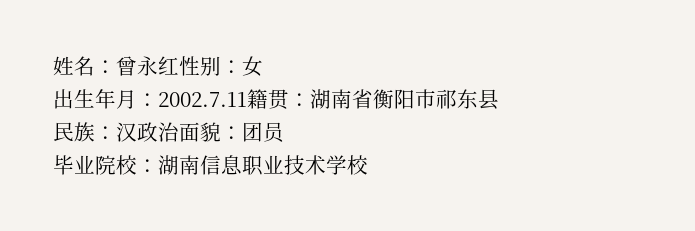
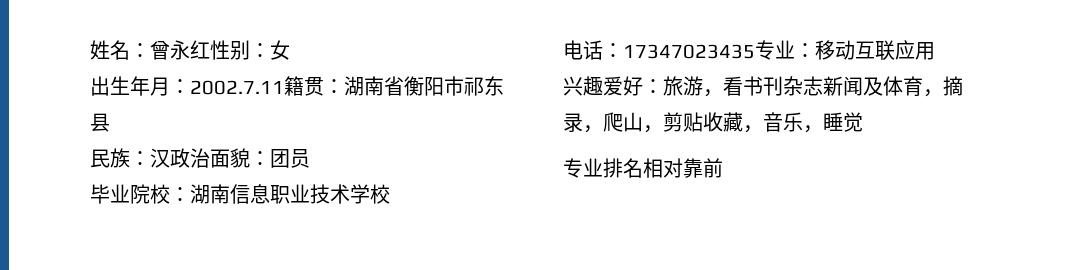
(368, 165) none -> [563,40,935,61] [563,76,963,97] [563,112,863,133] [563,158,723,178] // 电话：17347023435专业：移动互联应用 // 兴趣爱好：旅游，看书刊杂志新闻及体育，摘录，爬山，剪贴收藏，音乐，睡觉 // 专业排名相对靠前

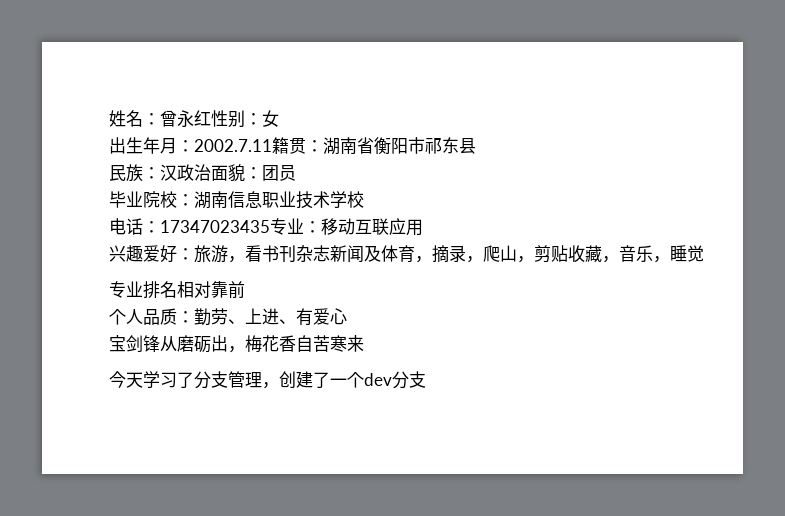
(723, 168) none -> [109,308,347,326] [109,335,364,353] [109,371,426,389] // 个人品质：勤劳、上进、有爱心 // 宝剑锋从磨砺出，梅花香自苦寒来 // 今天学习了分支管理，创建了一个dev分支

